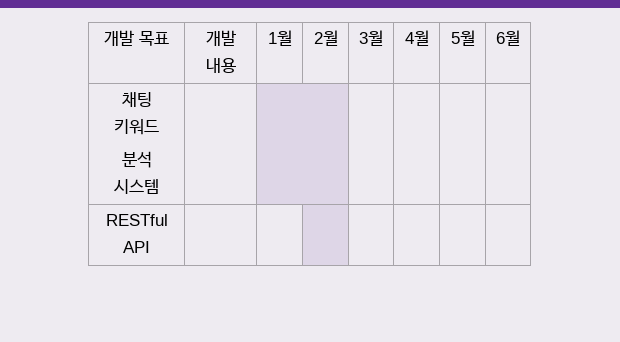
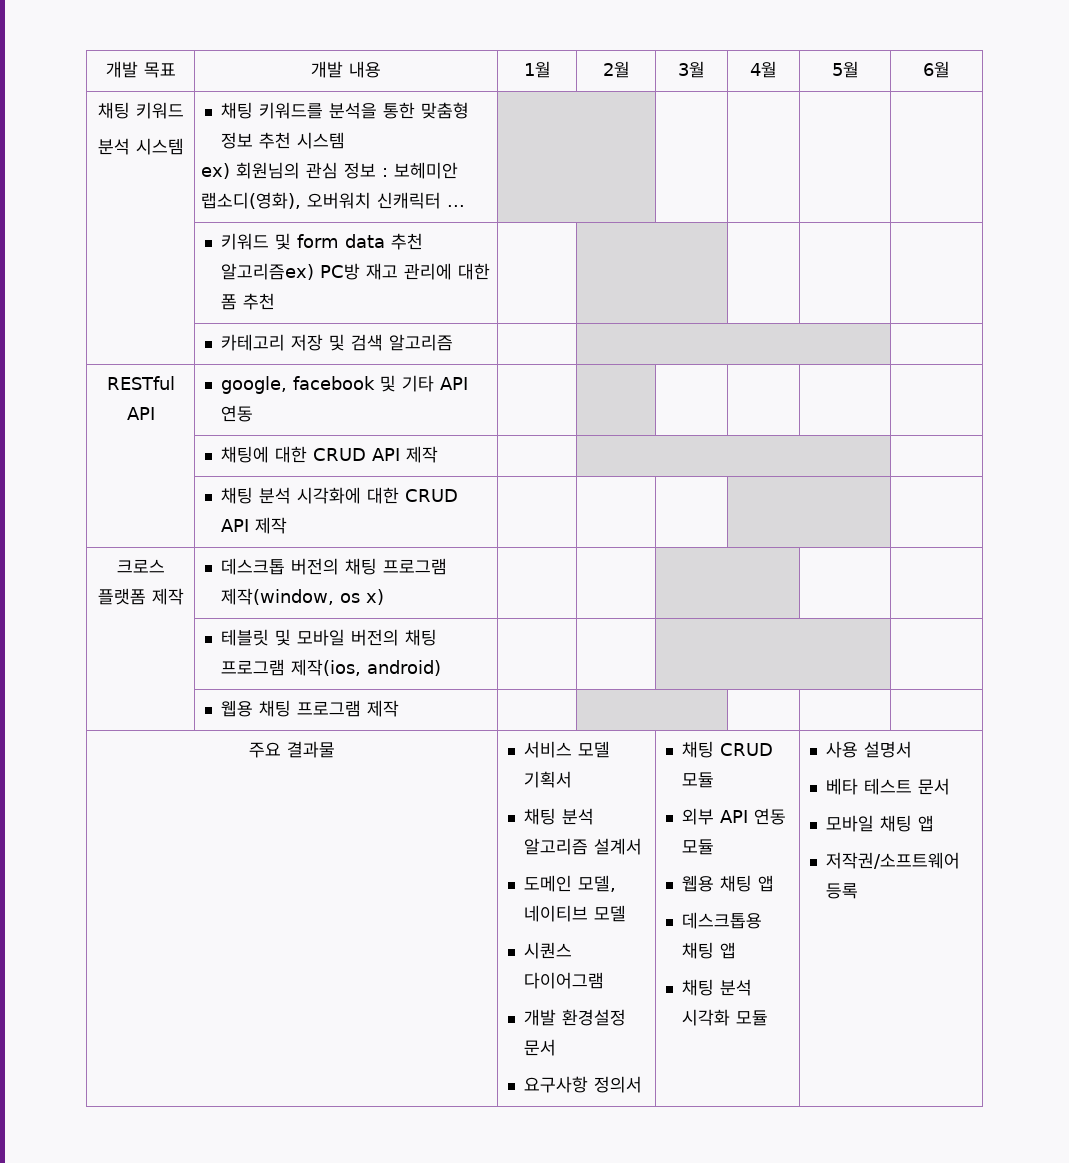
[105,214,168,226] [123,241,150,253] | | | | | // RESTful API | | | | | | | -> [221,102,470,119] [221,132,346,149] [201,162,459,179] [201,192,466,209] [221,233,424,250] [221,263,491,280] [221,293,276,310] [221,334,454,351] [106,376,175,390] [126,407,155,420] [221,375,469,394] [221,405,254,422] [221,446,439,463] [221,487,459,504] [221,517,288,534] [116,559,165,573] [97,588,184,605] [221,558,448,575] [221,588,385,605] [221,629,438,646] [221,659,442,676] [221,700,400,717] [249,741,335,758] [524,741,611,758] [524,771,573,788] [524,808,595,825] [524,838,643,855] [524,875,617,892] [524,905,627,922] [524,942,573,959] [524,972,605,989] [524,1009,627,1026] [524,1039,557,1056] [524,1076,643,1093] [682,741,774,758] [682,772,715,788] [682,808,787,825] [682,839,715,855] [682,875,775,892] [682,912,763,929] [682,942,737,959] [682,979,753,996] [682,1009,769,1026] [826,741,913,758] [826,778,951,795] [826,815,935,832] [826,852,961,869] [826,883,859,899] 채팅 키워드를 분석을 통한 맞춤형 정보 추천 시스템 // ex) 회원님의 관심 정보 : 보헤미안 랩소디(영화), 오버워치 신캐릭터 ... | | | | | // | 키워드 및 form data 추천 알고리즘ex) PC방 재고 관리에 대한 폼 추천 | | | | | // | 카테고리 저장 및 검색 알고리즘 | | | // RESTful API | google, facebook 및 기타 API 연동 | | | | | | // | 채팅에 대한 CRUD API 제작 | | | // | 채팅 분석 시각화에 대한 CRUD API 제작 | | | | | // 크로스 플랫폼 제작 | 데스크톱 버전의 채팅 프로그램 제작(window, os x) | | | | | // | 테블릿 및 모바일 버전의 채팅 프로그램 제작(ios, android) | | | | // | 웹용 채팅 프로그램 제작 | | | | | // 주요 결과물 | 서비스 모델 기획서 // 채팅 분석 알고리즘 설계서 // 도메인 모델, 네이티브 모델 // 시퀀스 다이어그램 // 개발 환경설정 문서 // 요구사항 정의서 | 채팅 CRUD 모듈 // 외부 API 연동 모듈 // 웹용 채팅 앱 // 데스크톱용 채팅 앱 // 채팅 분석 시각화 모듈 | 사용 설명서 // 베타 테스트 문서 // 모바일 채팅 앱 // 저작권/소프트웨어 등록

